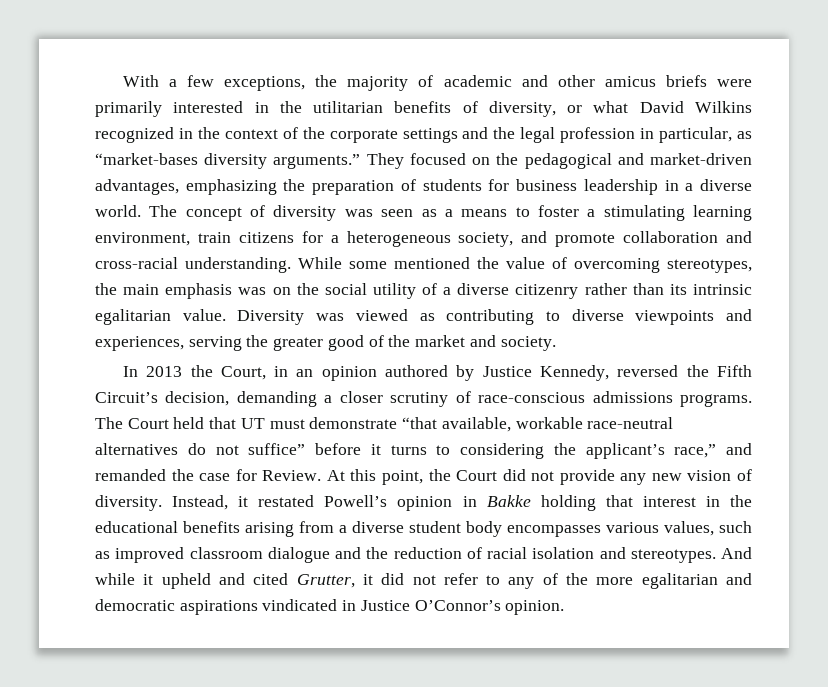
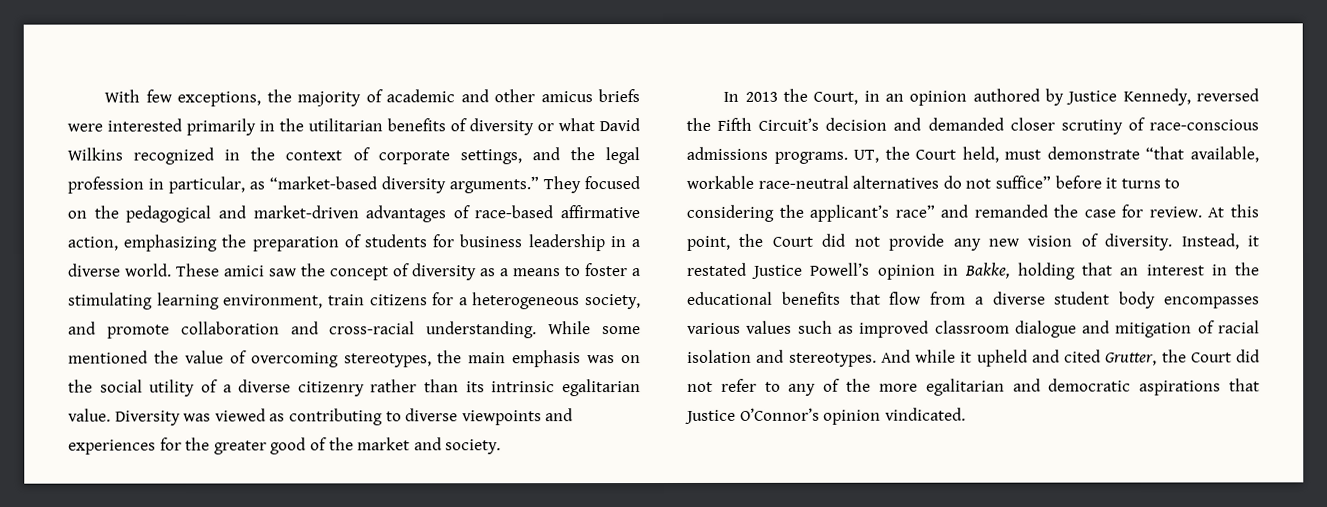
[168,79,177,87] a -> (141, 96) none
[95,101,244,117] primarily interested -> [107,118,256,136] interested primarily
[488,101,556,117] diversity, -> [469,118,534,136] diversity
[302,127,458,143] the corporate settings -> [377,149,522,165] corporate settings,
[95,153,198,165] “market-bases -> [269,176,377,190] “market-based
[95,179,179,195] advantages, -> [365,205,640,223] [67,236,118,251] advantages of race-based affirmative action,
[149,205,178,217] The -> [176,263,326,277] These amici saw the
[344,209,414,217] was seen -> (477, 272) none
[95,336,242,351] experiences, serving -> [68,437,182,455] experiences for
[165,391,333,407] decision, demanding a -> [825,117,1004,131] decision and demanded
[95,417,265,429] The Court held that UT -> [853,146,999,163] UT, the Court held,
[674,444,717,458] race,” -> [894,204,935,218] race”
[262,470,322,481] Review. -> [1148,206,1202,218] review.
(315, 501) none -> [752,264,804,279] Justice
[486,495,531,507] Bakke -> [964,262,1011,279] Bakke,
(633, 501) none -> [1120,267,1140,276] an
[245,522,294,537] arising -> [849,291,922,305] that flow
[664,521,714,536] values, -> [746,320,793,334] values
[366,547,462,559] the reduction -> [1115,322,1193,338] mitigation
[362,574,373,585] it -> [1161,349,1232,363] the Court
[262,599,565,615] vindicated in Justice O’Connor’s opinion. -> [1229,378,1260,392] [685,407,966,425] that Justice O’Connor’s opinion vindicated.

